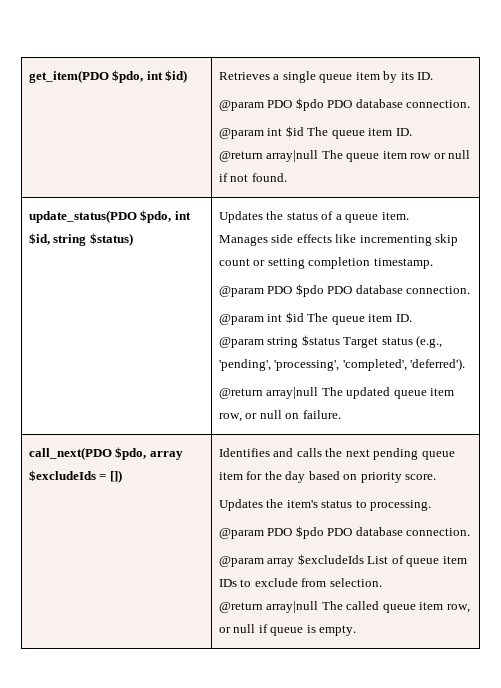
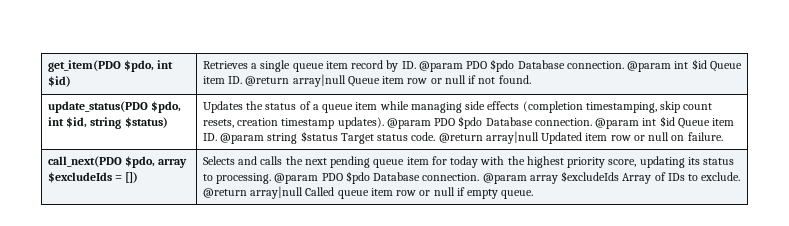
[383,71,434,83] [218,98,471,111] [218,126,412,139] [218,150,380,162] by its ID. // @param PDO $pdo PDO database connection. // @param int $id The queue item ID. // @return array|null The queue -> [351,59,742,72] [202,74,380,87] record by ID. @param PDO $pdo Database connection. @param int $id Queue item ID. @return array|null Queue
[381,212,409,220] [218,234,459,246] [218,257,433,269] [218,284,471,297] [218,312,412,325] item. // Manages side effects like incrementing skip count or setting completion timestamp. // @param PDO $pdo PDO database connection. // @param int $id The queue item ID. // -> [355,101,713,113] [202,116,735,129] [202,133,217,141] item while managing side effects (completion timestamping, skip count resets, creation timestamp updates). @param PDO $pdo Database connection. @param int $id Queue item ID.
[416,335,443,348] [218,358,466,371] [218,387,455,399] [218,413,242,422] (e.g., 'pending', 'processing', 'completed', 'deferred'). // @return array|null The updated queue item row, -> [411,131,631,144] code. @return array|null Updated item row
[218,448,270,457] Identifies -> [202,156,235,165] Selects
[264,471,437,483] [218,499,318,511] the day based on priority score. // Updates the item's -> [450,156,700,168] today with the highest priority score, updating its
[218,526,471,539] // @param PDO $pdo PDO database connection. // -> [274,171,480,184] @param PDO $pdo Database connection.
[367,555,467,567] [218,578,382,587] [218,601,470,613] [218,624,357,636] List of queue item IDs to exclude from selection. // @return array|null The called queue item row, or null if queue is empty. -> [622,172,741,184] [202,186,534,199] Array of IDs to exclude. @return array|null Called queue item row or null if empty queue.

